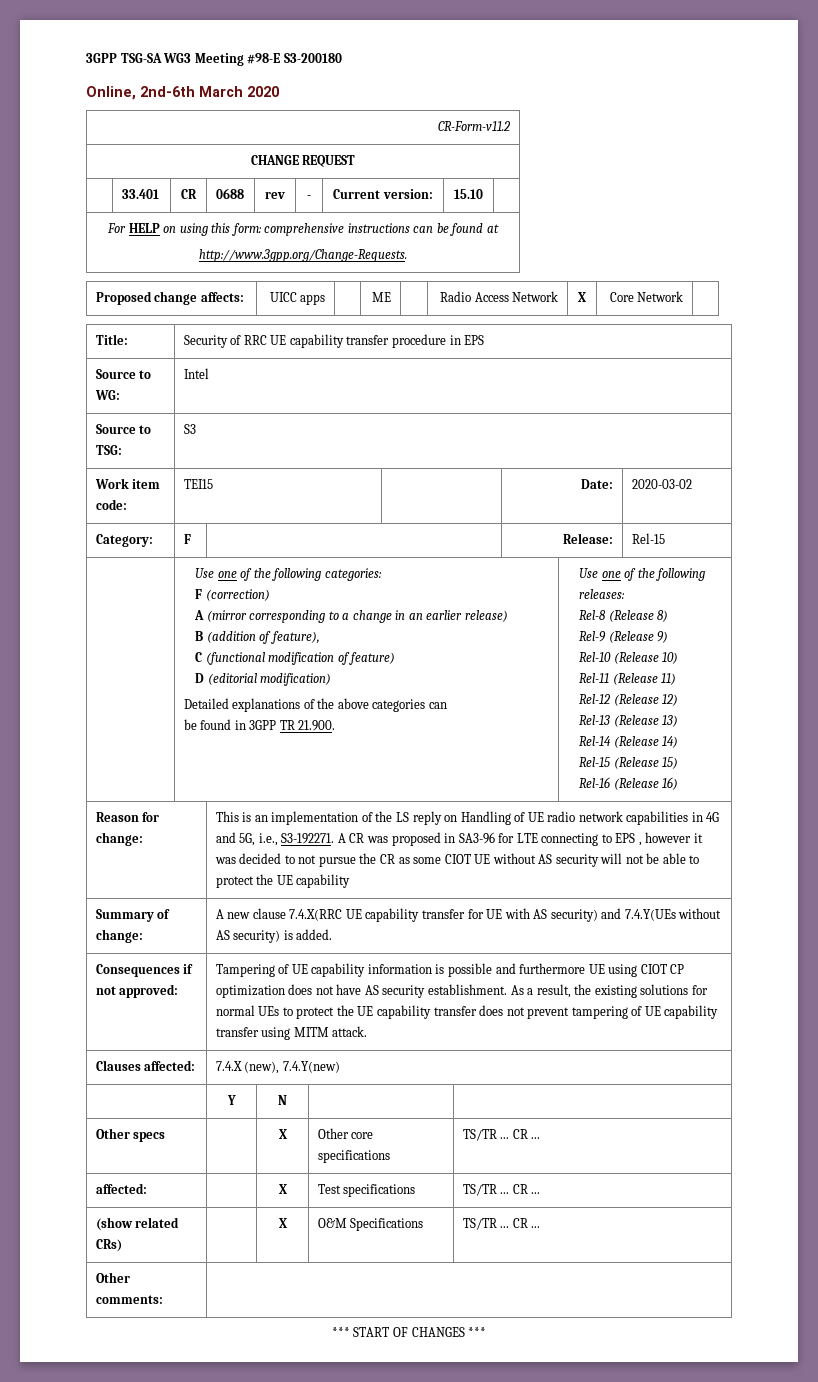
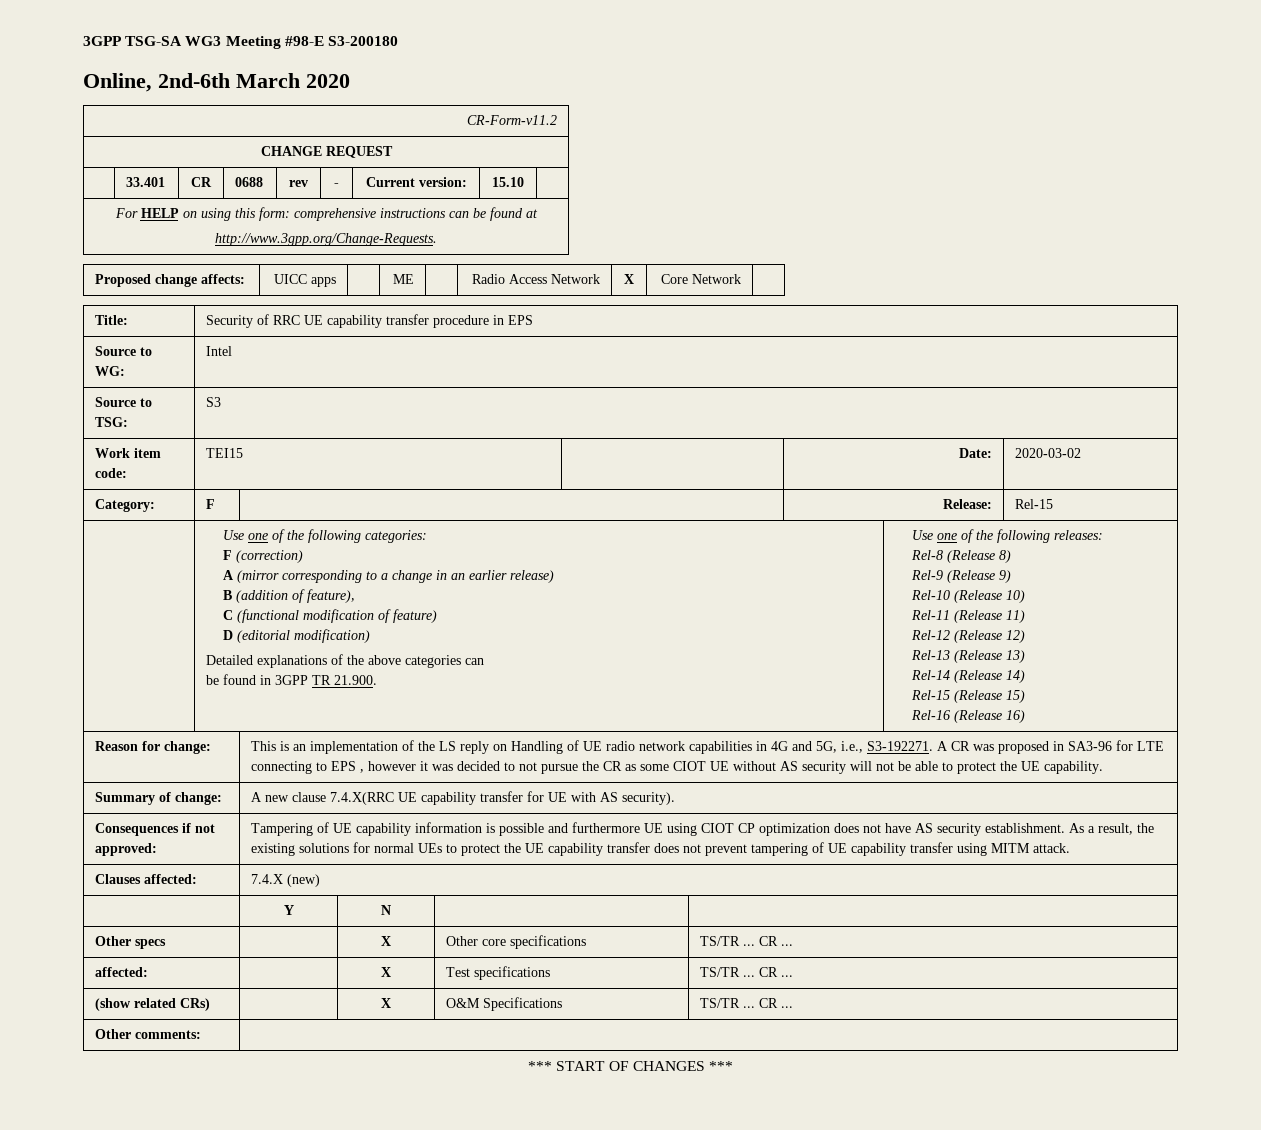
[296,874,351,888] capability -> [1043,761,1103,774] capability.
[550,908,722,922] [215,929,333,943] security) and 7.4.Y(UEs without AS security) is added. -> [621,792,675,805] security).
[244,1061,340,1074] (new), 7.4.Y(new) -> [286,874,320,887] (new)

